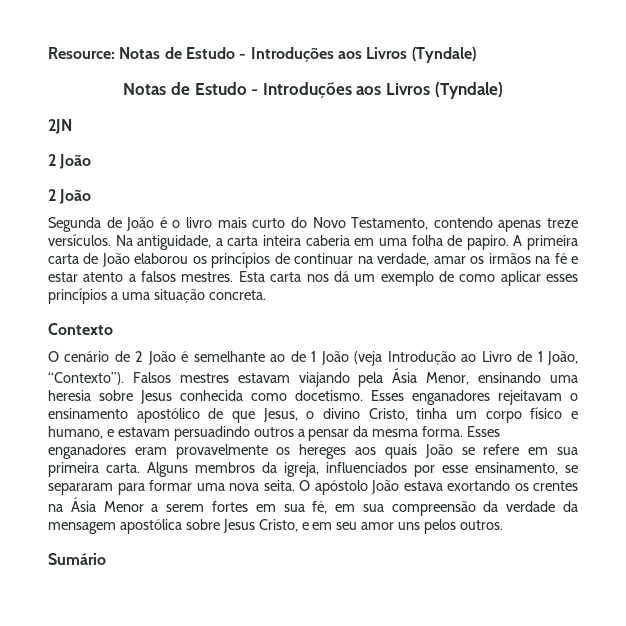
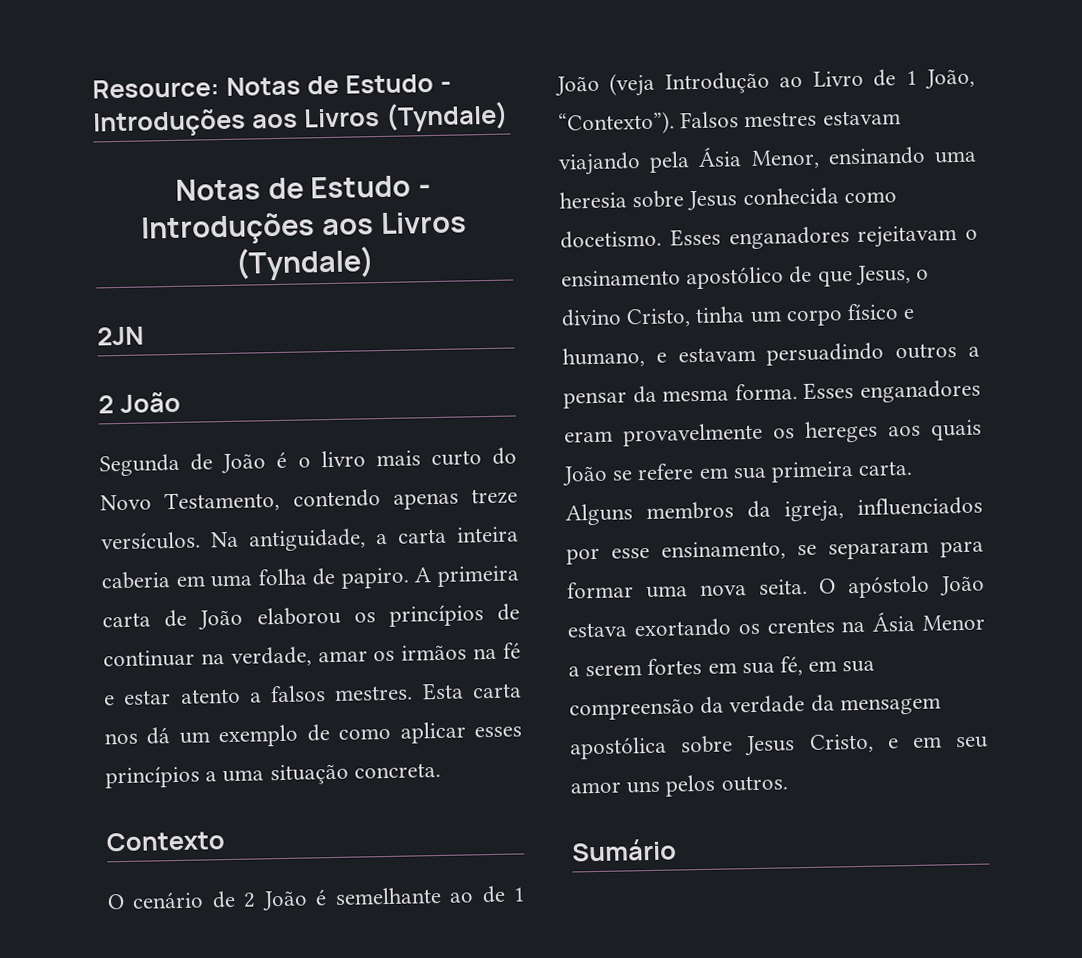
[48,189,92,204] // 2 João -> (181, 402) none

